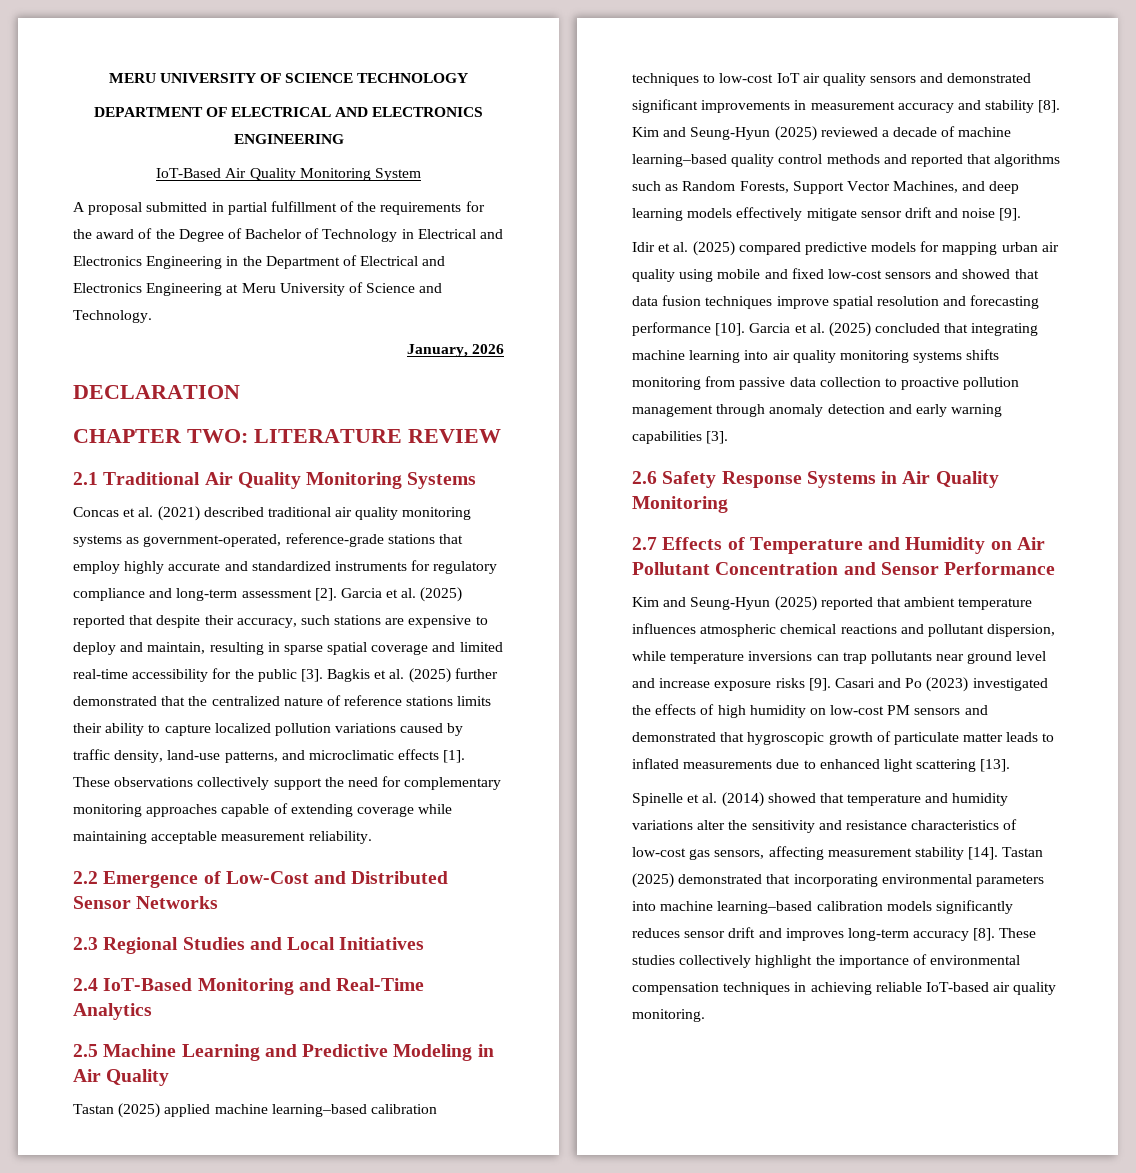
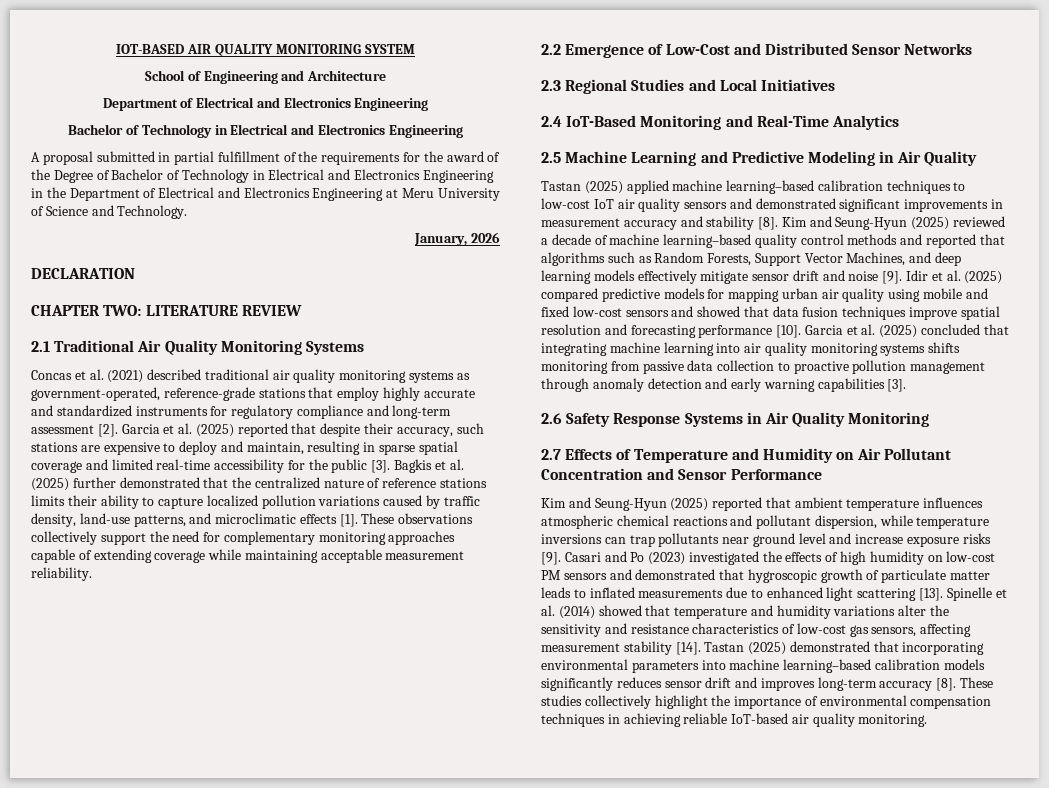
[108,73,469,83] [93,107,484,117] [233,134,344,144] [156,168,421,181] MERU UNIVERSITY OF SCIENCE TECHNOLOGY // DEPARTMENT OF ELECTRICAL AND ELECTRONICS ENGINEERING // IoT-Based Air Quality Monitoring System -> [116,44,415,56] [144,70,387,84] [102,97,429,111] [68,124,463,138] IOT-BASED AIR QUALITY MONITORING SYSTEM // School of Engineering and Architecture // Department of Electrical and Electronics Engineering // Bachelor of Technology in Electrical and Electronics Engineering
(1022, 214) // -> (903, 277) none
(1011, 765) // -> (944, 594) none

